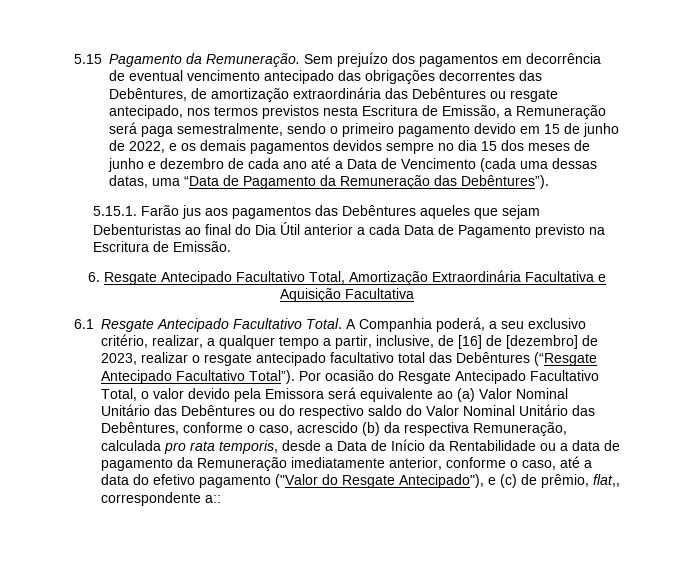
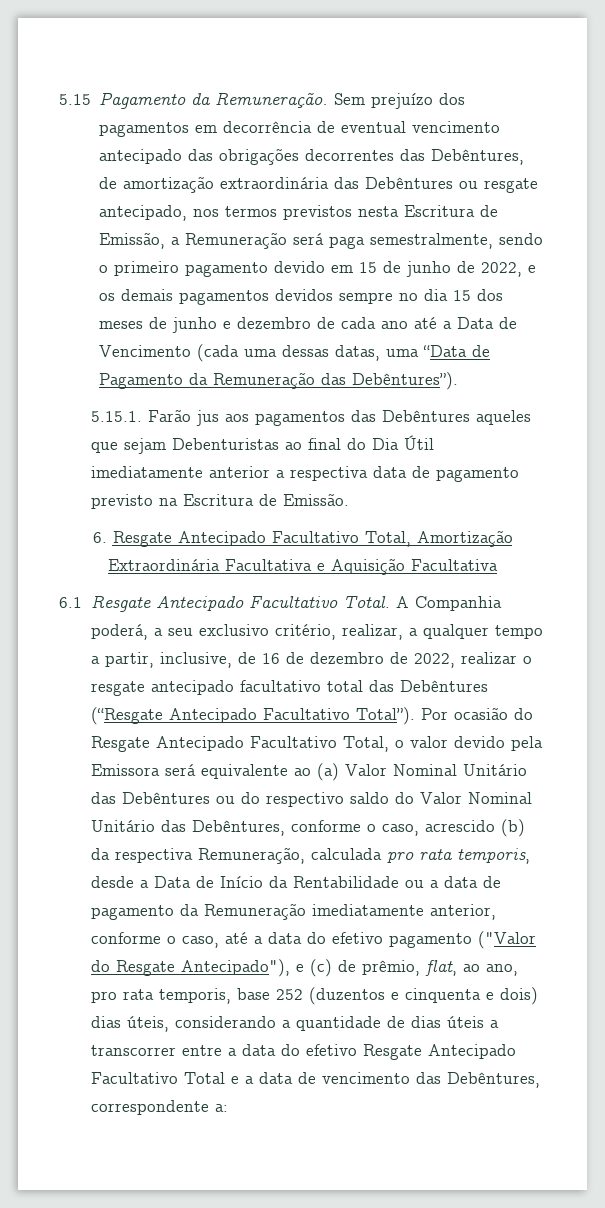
(301, 228) none -> [90,466,203,478] imediatamente
[369,224,532,238] cada Data de Pagamento -> [289,466,519,482] respectiva data de pagamento
[458,335,598,349] [101,353,137,365] [16] de [dezembro] de 2023, -> [261,652,455,668] 16 de dezembro de 2022,
[593,474,620,487] [101,492,221,506] flat,, correspondente a:: -> [424,960,518,976] [90,987,538,1005] [90,1016,499,1032] [90,1044,516,1060] [90,1072,540,1088] [90,1100,228,1115] flat, ao ano, pro rata temporis, base 252 (duzentos e cinquenta e dois) dias úteis, considerando a quantidade de dias úteis a transcorrer entre a data do efetivo Resgate Antecipado Facultativo Total e a data de vencimento das Debêntures, correspondente a:

